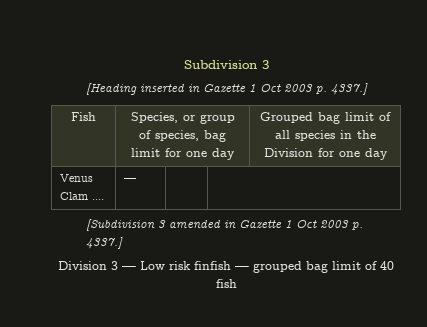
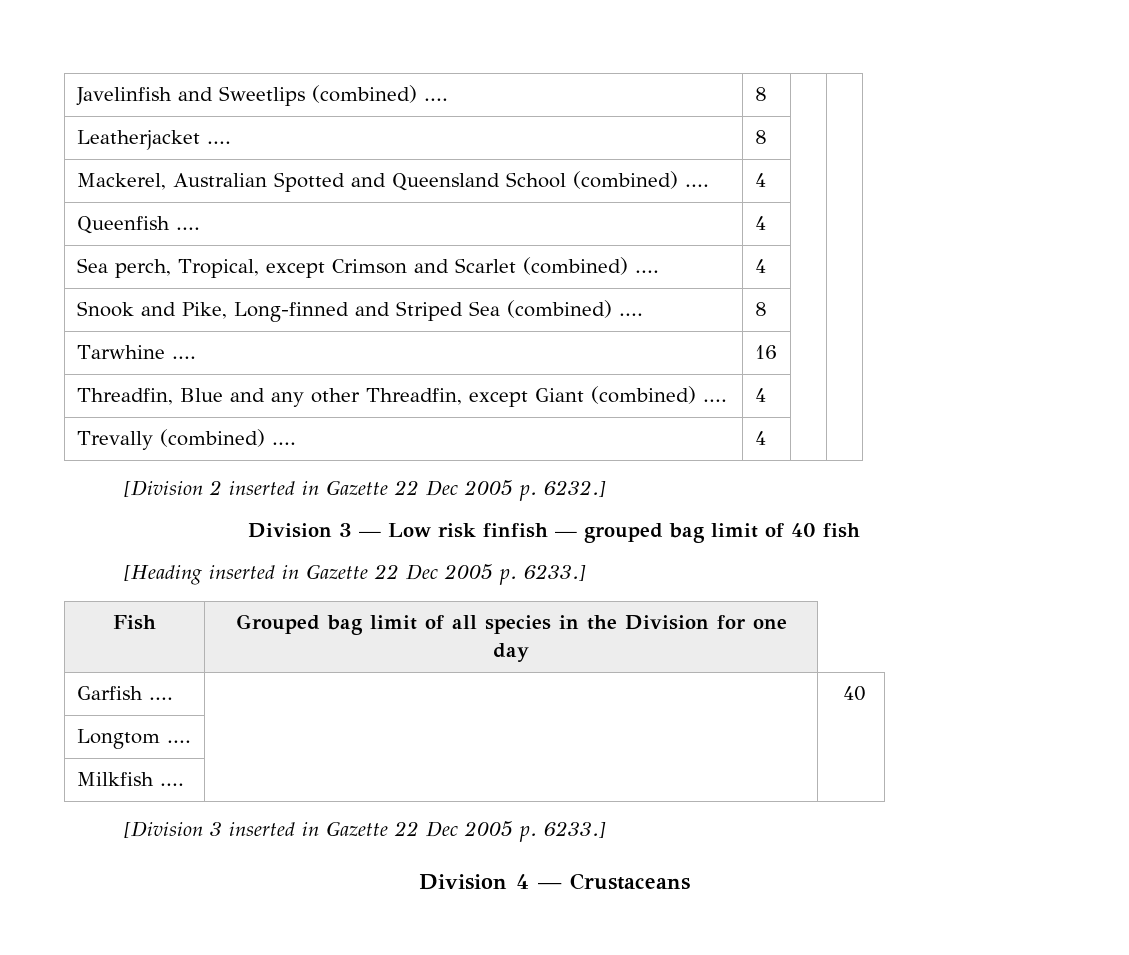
[183,60,269,69] [85,83,368,95] [71,112,96,121] [130,112,235,124] [139,130,226,142] [131,148,235,160] Subdivision 3 // [Heading inserted in Gazette 1 Oct 2003 p. 4337.] // Fish | Species, or group of species, bag limit for one day -> [75,85,448,106] [754,87,767,101] [76,130,231,150] [754,130,767,144] [76,171,709,192] [754,173,766,187] [76,216,200,234] [754,216,766,230] [76,257,659,278] [754,259,766,273] [76,300,643,322] [754,302,767,316] [76,345,196,359] [754,345,777,359] [76,386,727,407] [754,388,766,402] [76,429,296,450] [754,431,766,445] [124,480,607,501] [248,523,860,543] [124,564,587,585] [113,615,156,630] Javelinfish and Sweetlips (combined) .... | 8 | | // Leatherjacket .... | 8 | | // Mackerel, Australian Spotted and Queensland School (combined) .... | 4 | | // Queenfish .... | 4 | | // Sea perch, Tropical, except Crimson and Scarlet (combined) .... | 4 | | // Snook and Pike, Long-finned and Striped Sea (combined) .... | 8 | | // Tarwhine .... | 16 | | // Threadfin, Blue and any other Threadfin, except Giant (combined) .... | 4 | | // Trevally (combined) .... | 4 | | // [Division 2 inserted in Gazette 22 Dec 2005 p. 6232.] // Division 3 — Low risk finfish — grouped bag limit of 40 fish // [Heading inserted in Gazette 22 Dec 2005 p. 6233.] // Fish
[59,174,93,182] [59,192,104,200] [123,178,136,182] [85,219,363,231] [85,237,123,249] [58,261,394,273] [215,279,237,288] Venus Clam .... | — | | // [Subdivision 3 amended in Gazette 1 Oct 2003 p. 4337.] // Division 3 — Low risk finfish — grouped bag limit of 40 fish -> [76,686,173,700] [842,686,866,701] [76,729,191,749] [76,772,184,786] [124,821,607,842] [418,873,690,890] Garfish .... | | 40 // Longtom .... | | // Milkfish .... | | // [Division 3 inserted in Gazette 22 Dec 2005 p. 6233.] // Division 4 — Crustaceans

